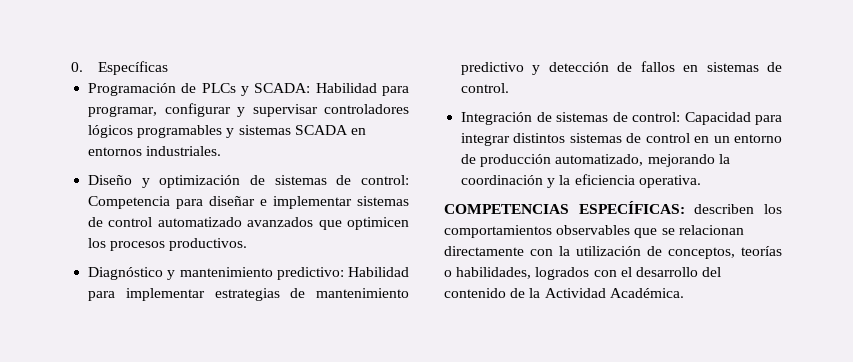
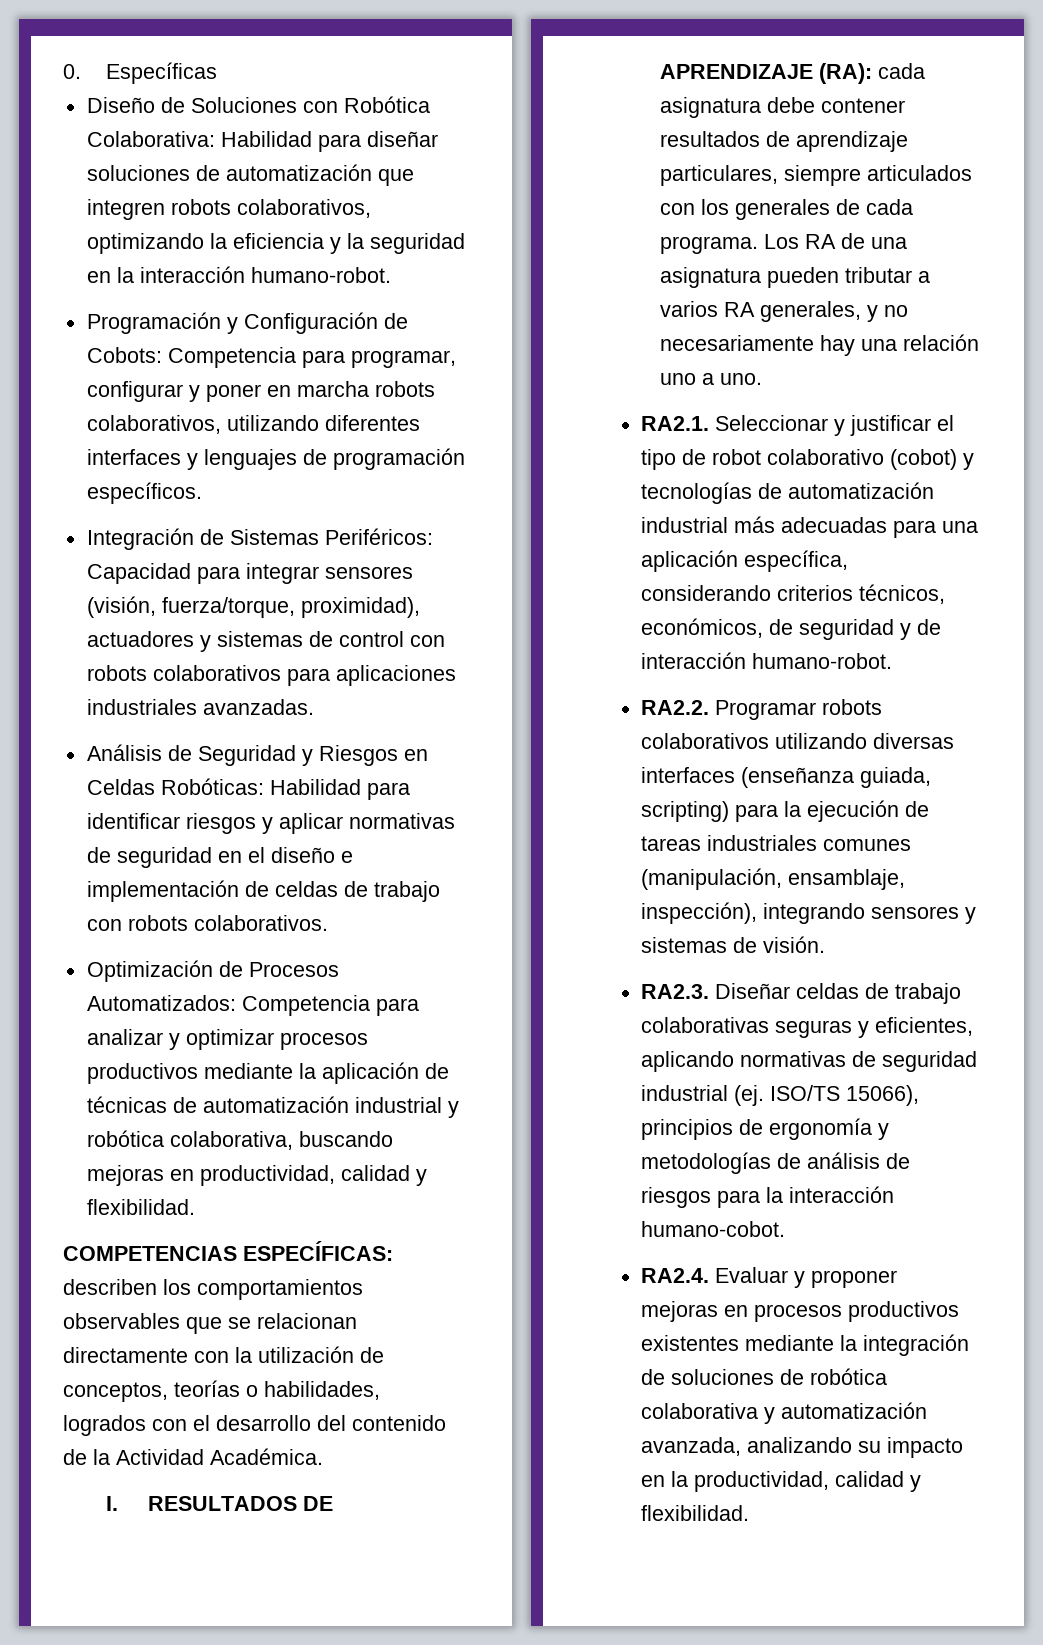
[88,83,409,96] [88,103,409,117] [88,125,366,138] [88,146,222,156] [88,175,409,188] [88,196,409,209] [88,217,409,230] [88,238,248,251] [88,267,409,280] [88,288,409,301] [461,61,782,75] [461,83,510,93] [461,112,782,125] [461,133,782,146] [461,154,730,167] [461,174,701,188] Programación de PLCs y SCADA: Habilidad para programar, configurar y supervisar controladores lógicos programables y sistemas SCADA en entornos industriales. // Diseño y optimización de sistemas de control: Competencia para diseñar e implementar sistemas de control automatizado avanzados que optimicen los procesos productivos. // Diagnóstico y mantenimiento predictivo: Habilidad para implementar estrategias de mantenimiento predictivo y detección de fallos en sistemas de control. // Integración de sistemas de control: Capacidad para integrar distintos sistemas de control en un entorno de producción automatizado, mejorando la coordinación y la eficiencia operativa. -> [86,96,430,113] [86,131,438,152] [86,164,414,186] [86,199,371,220] [86,233,465,254] [86,266,391,283] [86,312,408,334] [86,347,456,368] [86,381,435,402] [86,415,420,434] [86,448,465,470] [86,482,202,504] [86,528,433,550] [86,563,413,584] [86,596,420,618] [86,631,445,652] [86,665,456,686] [86,699,314,715] [86,744,428,766] [86,778,410,800] [86,813,455,834] [86,847,353,868] [86,880,440,902] [86,915,328,931] [86,960,339,982] [86,995,419,1016] [86,1029,368,1050] [86,1062,449,1084] [86,1096,459,1118] [86,1130,393,1150] [86,1165,427,1186] [86,1199,195,1215] Diseño de Soluciones con Robótica Colaborativa: Habilidad para diseñar soluciones de automatización que integren robots colaborativos, optimizando la eficiencia y la seguridad en la interacción humano-robot. // Programación y Configuración de Cobots: Competencia para programar, configurar y poner en marcha robots colaborativos, utilizando diferentes interfaces y lenguajes de programación específicos. // Integración de Sistemas Periféricos: Capacidad para integrar sensores (visión, fuerza/torque, proximidad), actuadores y sistemas de control con robots colaborativos para aplicaciones industriales avanzadas. // Análisis de Seguridad y Riesgos en Celdas Robóticas: Habilidad para identificar riesgos y aplicar normativas de seguridad en el diseño e implementación de celdas de trabajo con robots colaborativos. // Optimización de Procesos Automatizados: Competencia para analizar y optimizar procesos productivos mediante la aplicación de técnicas de automatización industrial y robótica colaborativa, buscando mejoras en productividad, calidad y flexibilidad.
(684, 293) none -> [105,1496,334,1511] [660,63,926,84] [660,97,906,118] [660,131,909,152] [660,165,973,186] [660,199,914,220] [660,233,908,254] [660,267,931,288] [660,301,909,322] [660,334,980,356] [660,373,763,385] [641,415,955,436] [641,449,975,470] [641,482,935,504] [641,516,979,538] [641,550,849,572] [641,584,946,604] [641,618,942,640] [641,652,893,669] [641,699,883,720] [641,733,955,749] [641,767,932,788] [641,800,930,822] [641,835,912,851] [641,868,906,890] [641,902,977,924] [641,936,826,953] [641,983,962,1004] [641,1017,974,1038] [641,1051,978,1072] [641,1085,920,1106] [641,1118,890,1140] [641,1152,911,1174] [641,1186,895,1208] [641,1221,786,1237] [641,1267,898,1288] [641,1301,960,1322] [641,1334,970,1356] [641,1368,888,1385] [641,1402,928,1424] [641,1437,964,1458] [641,1471,922,1492] [641,1505,750,1521] // I. RESULTADOS DE APRENDIZAJE (RA): cada asignatura debe contener resultados de aprendizaje particulares, siempre articulados con los generales de cada programa. Los RA de una asignatura pueden tributar a varios RA generales, y no necesariamente hay una relación uno a uno. // RA2.1. Seleccionar y justificar el tipo de robot colaborativo (cobot) y tecnologías de automatización industrial más adecuadas para una aplicación específica, considerando criterios técnicos, económicos, de seguridad y de interacción humano-robot. // RA2.2. Programar robots colaborativos utilizando diversas interfaces (enseñanza guiada, scripting) para la ejecución de tareas industriales comunes (manipulación, ensamblaje, inspección), integrando sensores y sistemas de visión. // RA2.3. Diseñar celdas de trabajo colaborativas seguras y eficientes, aplicando normativas de seguridad industrial (ej. ISO/TS 15066), principios de ergonomía y metodologías de análisis de riesgos para la interacción humano-cobot. // RA2.4. Evaluar y proponer mejoras en procesos productivos existentes mediante la integración de soluciones de robótica colaborativa y automatización avanzada, analizando su impacto en la productividad, calidad y flexibilidad.

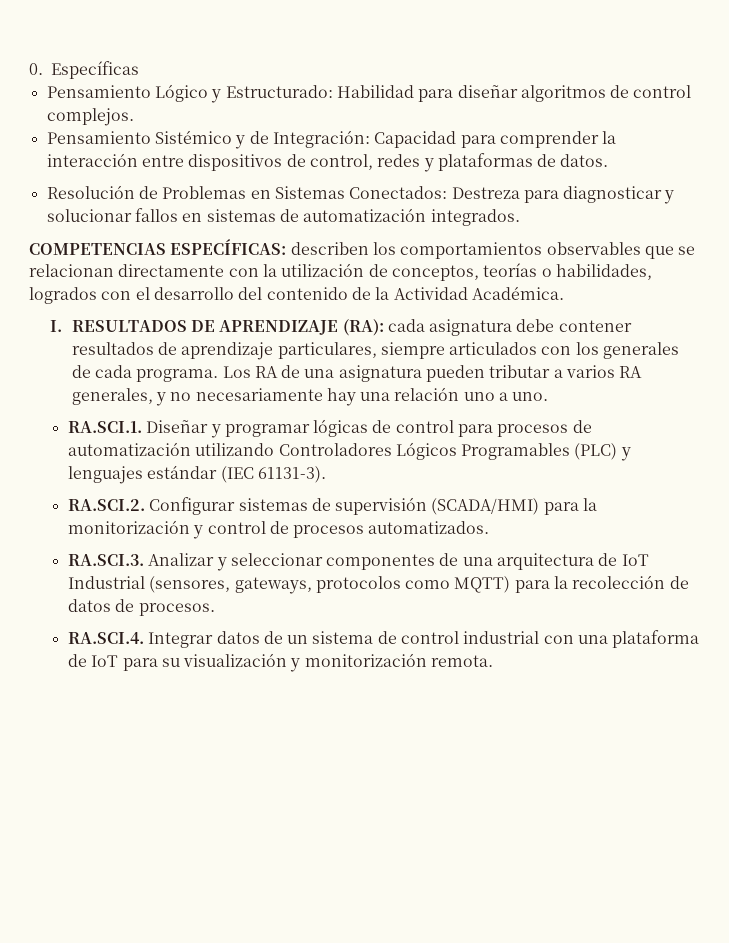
[86,96,430,113] [86,131,438,152] [86,164,414,186] [86,199,371,220] [86,233,465,254] [86,266,391,283] [86,312,408,334] [86,347,456,368] [86,381,435,402] [86,415,420,434] [86,448,465,470] [86,482,202,504] [86,528,433,550] [86,563,413,584] [86,596,420,618] [86,631,445,652] [86,665,456,686] [86,699,314,715] [86,744,428,766] [86,778,410,800] [86,813,455,834] [86,847,353,868] [86,880,440,902] [86,915,328,931] [86,960,339,982] [86,995,419,1016] [86,1029,368,1050] [86,1062,449,1084] [86,1096,459,1118] [86,1130,393,1150] [86,1165,427,1186] [86,1199,195,1215] Diseño de Soluciones con Robótica Colaborativa: Habilidad para diseñar soluciones de automatización que integren robots colaborativos, optimizando la eficiencia y la seguridad en la interacción humano-robot. // Programación y Configuración de Cobots: Competencia para programar, configurar y poner en marcha robots colaborativos, utilizando diferentes interfaces y lenguajes de programación específicos. // Integración de Sistemas Periféricos: Capacidad para integrar sensores (visión, fuerza/torque, proximidad), actuadores y sistemas de control con robots colaborativos para aplicaciones industriales avanzadas. // Análisis de Seguridad y Riesgos en Celdas Robóticas: Habilidad para identificar riesgos y aplicar normativas de seguridad en el diseño e implementación de celdas de trabajo con robots colaborativos. // Optimización de Procesos Automatizados: Competencia para analizar y optimizar procesos productivos mediante la aplicación de técnicas de automatización industrial y robótica colaborativa, buscando mejoras en productividad, calidad y flexibilidad. -> [46,84,692,103] [46,108,134,126] [46,130,617,149] [46,153,609,172] [46,185,675,204] [46,208,520,226] Pensamiento Lógico y Estructurado: Habilidad para diseñar algoritmos de control complejos. // Pensamiento Sistémico y de Integración: Capacidad para comprender la interacción entre dispositivos de control, redes y plataformas de datos. // Resolución de Problemas en Sistemas Conectados: Destreza para diagnosticar y solucionar fallos en sistemas de automatización integrados.
[641,415,955,436] [641,449,975,470] [641,482,935,504] [641,516,979,538] [641,550,849,572] [641,584,946,604] [641,618,942,640] [641,652,893,669] [641,699,883,720] [641,733,955,749] [641,767,932,788] [641,800,930,822] [641,835,912,851] [641,868,906,890] [641,902,977,924] [641,936,826,953] [641,983,962,1004] [641,1017,974,1038] [641,1051,978,1072] [641,1085,920,1106] [641,1118,890,1140] [641,1152,911,1174] [641,1186,895,1208] [641,1221,786,1237] [641,1267,898,1288] [641,1301,960,1322] [641,1334,970,1356] [641,1368,888,1385] [641,1402,928,1424] [641,1437,964,1458] [641,1471,922,1492] [641,1505,750,1521] RA2.1. Seleccionar y justificar el tipo de robot colaborativo (cobot) y tecnologías de automatización industrial más adecuadas para una aplicación específica, considerando criterios técnicos, económicos, de seguridad y de interacción humano-robot. // RA2.2. Programar robots colaborativos utilizando diversas interfaces (enseñanza guiada, scripting) para la ejecución de tareas industriales comunes (manipulación, ensamblaje, inspección), integrando sensores y sistemas de visión. // RA2.3. Diseñar celdas de trabajo colaborativas seguras y eficientes, aplicando normativas de seguridad industrial (ej. ISO/TS 15066), principios de ergonomía y metodologías de análisis de riesgos para la interacción humano-cobot. // RA2.4. Evaluar y proponer mejoras en procesos productivos existentes mediante la integración de soluciones de robótica colaborativa y automatización avanzada, analizando su impacto en la productividad, calidad y flexibilidad. -> [67,419,592,438] [67,442,631,461] [67,465,326,484] [67,497,598,515] [67,520,490,539] [67,553,649,571] [67,575,689,594] [67,599,215,616] [67,630,700,648] [67,653,494,672] RA.SCI.1. Diseñar y programar lógicas de control para procesos de automatización utilizando Controladores Lógicos Programables (PLC) y lenguajes estándar (IEC 61131-3). // RA.SCI.2. Configurar sistemas de supervisión (SCADA/HMI) para la monitorización y control de procesos automatizados. // RA.SCI.3. Analizar y seleccionar componentes de una arquitectura de IoT Industrial (sensores, gateways, protocolos como MQTT) para la recolección de datos de procesos. // RA.SCI.4. Integrar datos de un sistema de control industrial con una plataforma de IoT para su visualización y monitorización remota.

